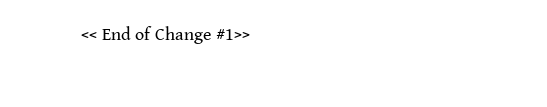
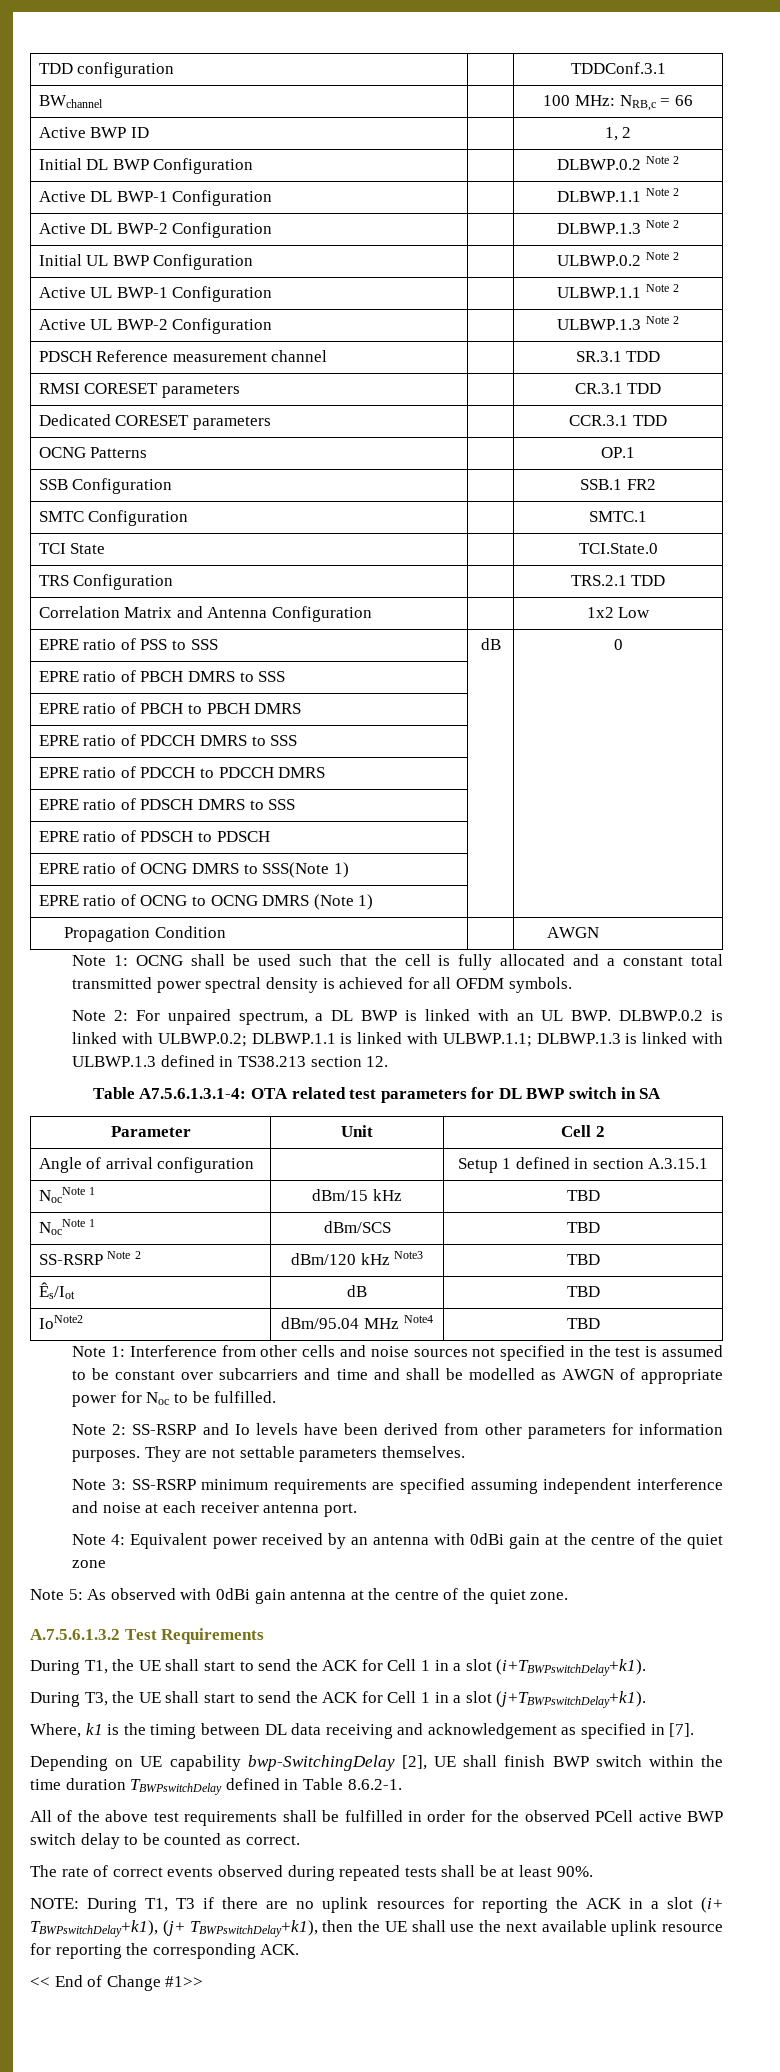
(81, 36) none -> [38,62,175,78] [570,62,666,74] [38,95,103,108] [543,95,693,111] [38,127,149,138] [604,127,632,141] [38,158,254,174] [556,156,680,170] [38,190,273,206] [556,188,680,202] [38,222,273,238] [556,220,680,234] [38,254,254,270] [556,252,680,266] [38,286,273,302] [556,284,680,298] [38,318,273,334] [556,316,680,330] [38,350,328,362] [575,351,661,362] [38,383,240,398] [574,383,662,394] [38,414,271,430] [569,415,667,426] [38,447,148,458] [601,447,635,458] [38,478,173,494] [580,479,656,490] [38,510,189,526] [589,511,647,522] [38,543,106,554] [578,543,658,554] [38,574,174,590] [570,575,666,586] [38,606,373,622] [586,607,651,618] [38,638,218,650] [480,638,501,650] [613,639,623,650] [38,670,286,682] [38,702,302,714] [38,734,298,746] [38,766,326,778] [38,798,296,810] [38,830,270,842] [38,862,349,878] [38,894,374,910] [64,926,226,942] [547,927,600,938] [72,954,723,970] [72,977,572,993] [72,1009,723,1025] [72,1032,724,1047] [72,1055,389,1067] [92,1087,662,1103] [110,1126,191,1137] [341,1125,373,1137] [561,1125,605,1137] [38,1157,255,1173] [457,1157,709,1173] [38,1187,96,1203] [312,1189,402,1201] [566,1190,600,1201] [38,1219,96,1235] [323,1221,391,1233] [566,1222,600,1233] [38,1251,141,1265] [290,1251,424,1265] [566,1254,600,1265] [38,1282,75,1299] [347,1285,367,1297] [566,1286,600,1297] [38,1315,83,1329] [281,1315,433,1329] [566,1318,600,1329] [72,1345,724,1361] [72,1368,723,1384] [72,1391,277,1407] [72,1423,723,1439] [72,1446,465,1462] [72,1478,723,1494] [72,1501,357,1517] [72,1533,723,1549] [72,1560,107,1568] [30,1588,569,1604] [30,1628,265,1644] [30,1659,647,1676] [30,1691,647,1708] [30,1723,695,1739] [30,1755,723,1771] [30,1778,402,1795] [30,1810,723,1826] [30,1833,300,1849] [30,1865,593,1881] [30,1897,723,1913] [30,1920,723,1937] [30,1943,300,1959] TDD configuration | | TDDConf.3.1 // BWchannel | | 100 MHz: NRB,c = 66 // Active BWP ID | | 1, 2 // Initial DL BWP Configuration | | DLBWP.0.2 Note 2 // Active DL BWP-1 Configuration | | DLBWP.1.1 Note 2 // Active DL BWP-2 Configuration | | DLBWP.1.3 Note 2 // Initial UL BWP Configuration | | ULBWP.0.2 Note 2 // Active UL BWP-1 Configuration | | ULBWP.1.1 Note 2 // Active UL BWP-2 Configuration | | ULBWP.1.3 Note 2 // PDSCH Reference measurement channel | | SR.3.1 TDD // RMSI CORESET parameters | | CR.3.1 TDD // Dedicated CORESET parameters | | CCR.3.1 TDD // OCNG Patterns | | OP.1 // SSB Configuration | | SSB.1 FR2 // SMTC Configuration | | SMTC.1 // TCI State | | TCI.State.0 // TRS Configuration | | TRS.2.1 TDD // Correlation Matrix and Antenna Configuration | | 1x2 Low // EPRE ratio of PSS to SSS | dB | 0 // EPRE ratio of PBCH DMRS to SSS | | // EPRE ratio of PBCH to PBCH DMRS | | // EPRE ratio of PDCCH DMRS to SSS | | // EPRE ratio of PDCCH to PDCCH DMRS | | // EPRE ratio of PDSCH DMRS to SSS | | // EPRE ratio of PDSCH to PDSCH | | // EPRE ratio of OCNG DMRS to SSS(Note 1) | | // EPRE ratio of OCNG to OCNG DMRS (Note 1) | | // Propagation Condition | | AWGN // Note 1: OCNG shall be used such that the cell is fully allocated and a constant total transmitted power spectral density is achieved for all OFDM symbols. // Note 2: For unpaired spectrum, a DL BWP is linked with an UL BWP. DLBWP.0.2 is linked with ULBWP.0.2; DLBWP.1.1 is linked with ULBWP.1.1; DLBWP.1.3 is linked with ULBWP.1.3 defined in TS38.213 section 12. // Table A7.5.6.1.3.1-4: OTA related test parameters for DL BWP switch in SA // Parameter | Unit | Cell 2 // Angle of arrival configuration | | Setup 1 defined in section A.3.15.1 // NocNote 1 | dBm/15 kHz | TBD // NocNote 1 | dBm/SCS | TBD // SS-RSRP Note 2 | dBm/120 kHz Note3 | TBD // Ês/Iot | dB | TBD // IoNote2 | dBm/95.04 MHz Note4 | TBD // Note 1: Interference from other cells and noise sources not specified in the test is assumed to be constant over subcarriers and time and shall be modelled as AWGN of appropriate power for Noc to be fulfilled. // Note 2: SS-RSRP and Io levels have been derived from other parameters for information purposes. They are not settable parameters themselves. // Note 3: SS-RSRP minimum requirements are specified assuming independent interference and noise at each receiver antenna port. // Note 4: Equivalent power received by an antenna with 0dBi gain at the centre of the quiet zone // Note 5: As observed with 0dBi gain antenna at the centre of the quiet zone. // A.7.5.6.1.3.2 Test Requirements // During T1, the UE shall start to send the ACK for Cell 1 in a slot (i+TBWPswitchDelay+k1). // During T3, the UE shall start to send the ACK for Cell 1 in a slot (j+TBWPswitchDelay+k1). // Where, k1 is the timing between DL data receiving and acknowledgement as specified in [7]. // Depending on UE capability bwp-SwitchingDelay [2], UE shall finish BWP switch within the time duration TBWPswitchDelay defined in Table 8.6.2-1. // All of the above test requirements shall be fulfilled in order for the observed PCell active BWP switch delay to be counted as correct. // The rate of correct events observed during repeated tests shall be at least 90%. // NOTE: During T1, T3 if there are no uplink resources for reporting the ACK in a slot (i+ TBWPswitchDelay+k1), (j+ TBWPswitchDelay+k1), then the UE shall use the next available uplink resource for reporting the corresponding ACK. //

